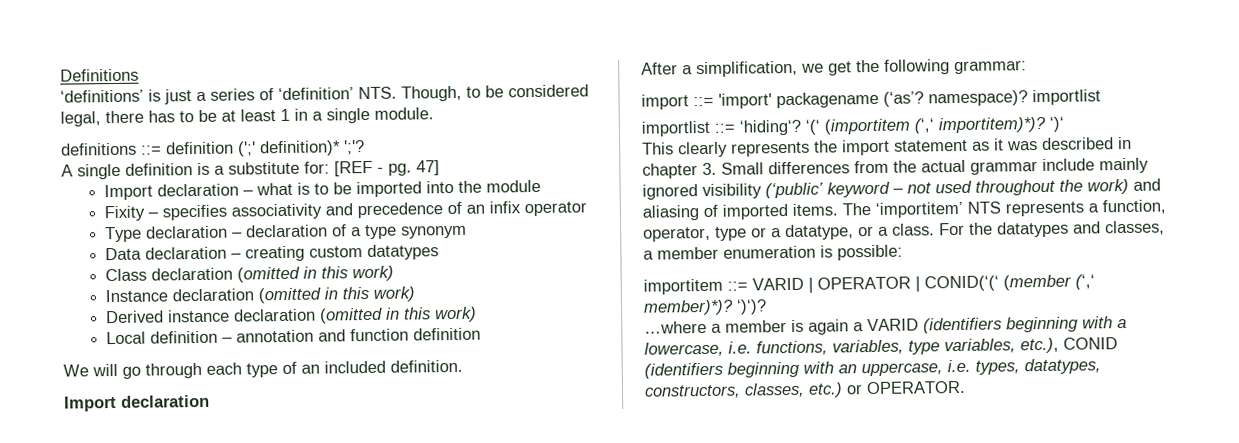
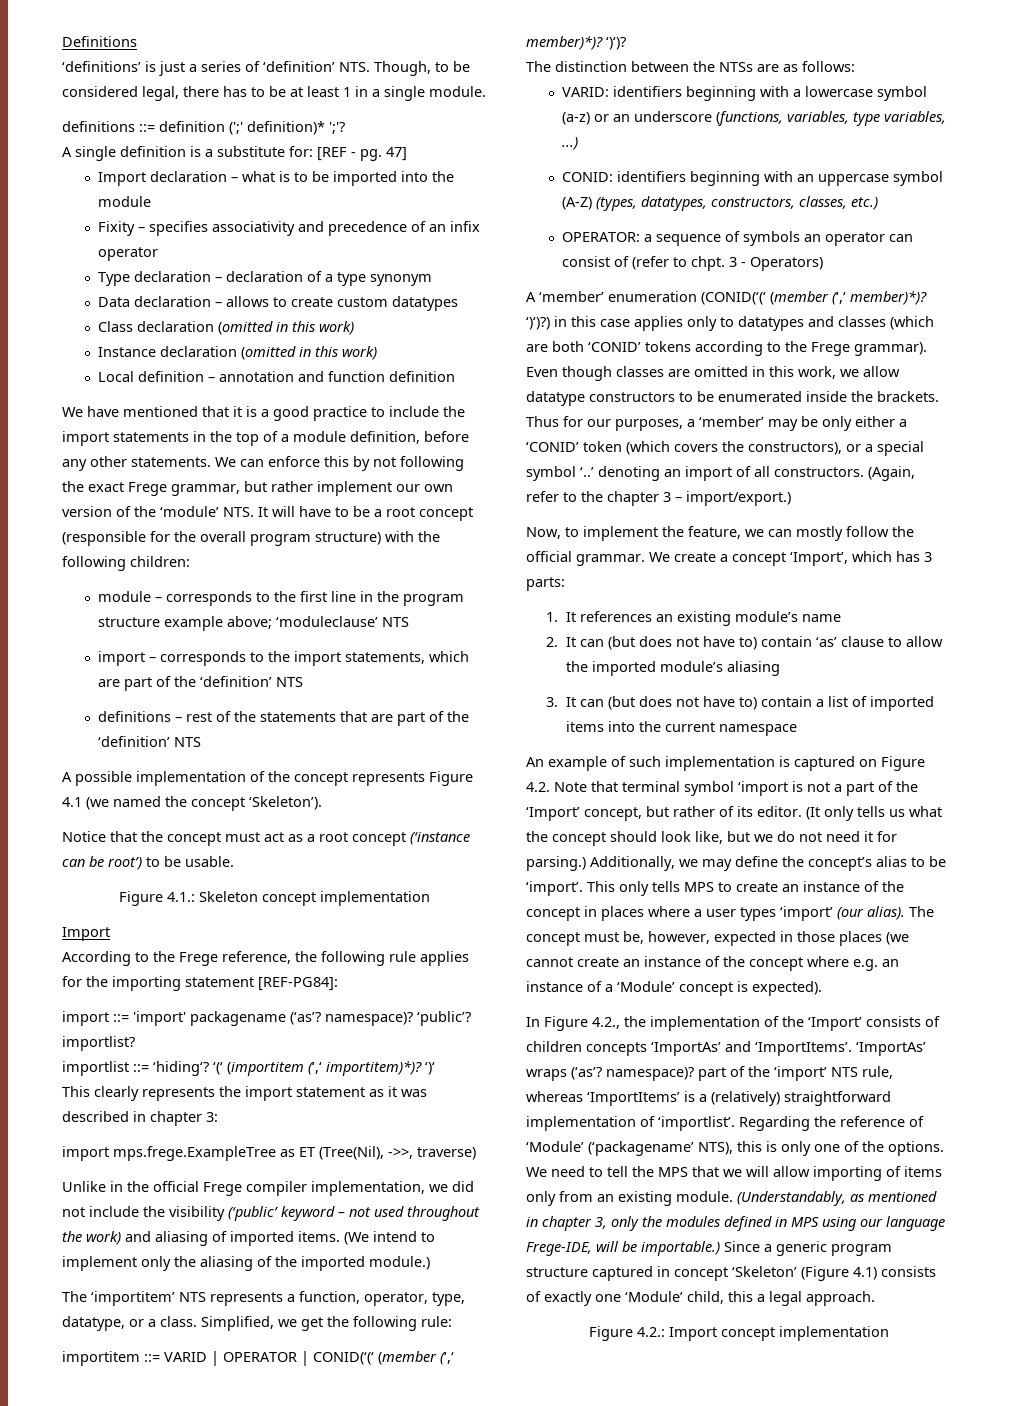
[245,245,306,262] creating -> [225,296,333,307] allows to create
[106,306,478,324] // Derived instance declaration (omitted in this work) -> (377, 353) none
[92,359,463,379] [64,394,210,412] [641,59,1027,78] will go through each type of an included definition. // Import declaration // After a simplification, we get the following grammar: -> [87,406,465,421] [62,431,469,446] [62,456,464,471] [62,481,453,496] [62,506,473,521] [62,531,440,546] [62,556,190,571] [97,591,464,606] [97,616,409,631] [97,651,469,666] [97,676,303,691] [97,711,469,726] [97,736,201,747] [62,771,473,786] [62,796,322,811] [62,831,470,846] [62,856,234,870] [119,891,430,906] [62,927,110,941] [62,951,469,966] [62,976,338,991] have mentioned that it is a good practice to include the import statements in the top of a module definition, before any other statements. We can enforce this by not following the exact Frege grammar, but rather implement our own version of the ‘module’ NTS. It will have to be a root concept (responsible for the overall program structure) with the following children: // module – corresponds to the first line in the program structure example above; ‘moduleclause’ NTS // import – corresponds to the import statements, which are part of the ‘definition’ NTS // definitions – rest of the statements that are part of the ‘definition’ NTS // A possible implementation of the concept represents Figure 4.1 (we named the concept ‘Skeleton’). // Notice that the concept must act as a root concept (‘instance can be root’) to be usable. // Figure 4.1.: Skeleton concept implementation // Import // According to the Frege reference, the following rule applies for the importing statement [REF-PG84]:
[1032,89,1101,106] importlist -> [417,1011,471,1026] [62,1036,135,1051] ‘public’? importlist?
[702,157,1149,176] [642,184,698,200] 3. Small differences from the actual grammar include mainly ignored -> [206,1112,218,1122] [62,1146,476,1161] [62,1181,474,1196] [62,1206,165,1217] 3: // import mps.frege.ExampleTree as ET (Tree(Nil), ->>, traverse) // Unlike in the official Frege compiler implementation, we did not include the
(838, 209) none -> [344,1231,435,1245] [62,1256,430,1271] (We intend to implement only the aliasing of the imported module.) //
[715,226,782,241] type or a -> [432,1292,465,1306] type,
[939,220,1165,238] [643,244,903,261] For the datatypes and classes, a member enumeration is possible: -> [201,1316,452,1331] Simplified, we get the following rule:
[644,316,1127,335] [644,337,1118,357] [644,358,1101,379] [644,380,966,399] …where a member is again a VARID (identifiers beginning with a lowercase, i.e. functions, variables, type variables, etc.), CONID (identifiers beginning with an uppercase, i.e. types, datatypes, constructors, classes, etc.) or OPERATOR. -> [526,61,855,72] [561,86,927,101] [561,111,946,126] [561,137,578,150] [561,171,943,186] [561,196,878,211] [561,231,913,246] [561,256,823,271] [526,291,927,305] [526,316,934,331] [526,341,927,356] [526,366,900,381] [526,391,939,406] [526,416,907,431] [526,441,924,456] [526,466,915,481] [526,491,791,506] [526,526,914,541] [526,551,932,566] [526,577,565,591] [545,611,841,626] [545,636,943,650] [565,661,780,676] [545,696,934,711] [565,721,797,736] [526,756,925,771] [526,781,918,796] [526,806,942,821] [526,831,897,846] [526,856,946,871] [526,881,904,896] [526,906,934,921] [526,931,909,946] [526,956,899,971] [526,981,822,996] [526,1016,940,1031] [526,1041,926,1056] [526,1066,893,1081] [526,1091,891,1106] [526,1116,924,1131] [526,1141,944,1156] [526,1166,942,1181] [526,1191,937,1206] [526,1216,945,1231] [526,1241,892,1256] [526,1266,936,1281] [526,1291,875,1306] [588,1326,889,1341] The distinction between the NTSs are as follows: // VARID: identifiers beginning with a lowercase symbol (a-z) or an underscore (functions, variables, type variables, ...) // CONID: identifiers beginning with an uppercase symbol (A-Z) (types, datatypes, constructors, classes, etc.) // OPERATOR: a sequence of symbols an operator can consist of (refer to chpt. 3 - Operators) // A ‘member’ enumeration (CONID(‘(‘ (member (‘,‘ member)*)? ‘)‘)?) in this case applies only to datatypes and classes (which are both ‘CONID’ tokens according to the Frege grammar). Even though classes are omitted in this work, we allow datatype constructors to be enumerated inside the brackets. Thus for our purposes, a ‘member’ may be only either a ‘CONID’ token (which covers the constructors), or a special symbol ‘..’ denoting an import of all constructors. (Again, refer to the chapter 3 – import/export.) // Now, to implement the feature, we can mostly follow the official grammar. We create a concept ‘Import’, which has 3 parts: // 1. It references an existing module’s name // 2. It can (but does not have to) contain ‘as’ clause to allow the imported module’s aliasing // 3. It can (but does not have to) contain a list of imported items into the current namespace // An example of such implementation is captured on Figure 4.2. Note that terminal symbol ‘import is not a part of the ‘Import’ concept, but rather of its editor. (It only tells us what the concept should look like, but we do not need it for parsing.) Additionally, we may define the concept’s alias to be ‘import’. This only tells MPS to create an instance of the concept in places where a user types ‘import’ (our alias). The concept must be, however, expected in those places (we cannot create an instance of the concept where e.g. an instance of a ‘Module’ concept is expected). // In Figure 4.2., the implementation of the ‘Import’ consists of children concepts ‘ImportAs’ and ‘ImportItems’. ‘ImportAs’ wraps (‘as’? namespace)? part of the ‘import’ NTS rule, whereas ‘ImportItems’ is a (relatively) straightforward implementation of ‘importlist’. Regarding the reference of ‘Module’ (‘packagename’ NTS), this is only one of the options. We need to tell the MPS that we will allow importing of items only from an existing module. (Understandably, as mentioned in chapter 3, only the modules defined in MPS using our language Frege-IDE, will be importable.) Since a generic program structure captured in concept ‘Skeleton’ (Figure 4.1) consists of exactly one ‘Module’ child, this a legal approach. // Figure 4.2.: Import concept implementation

